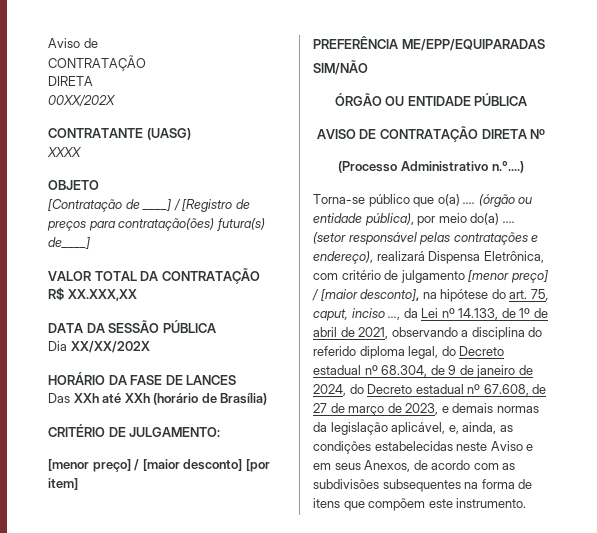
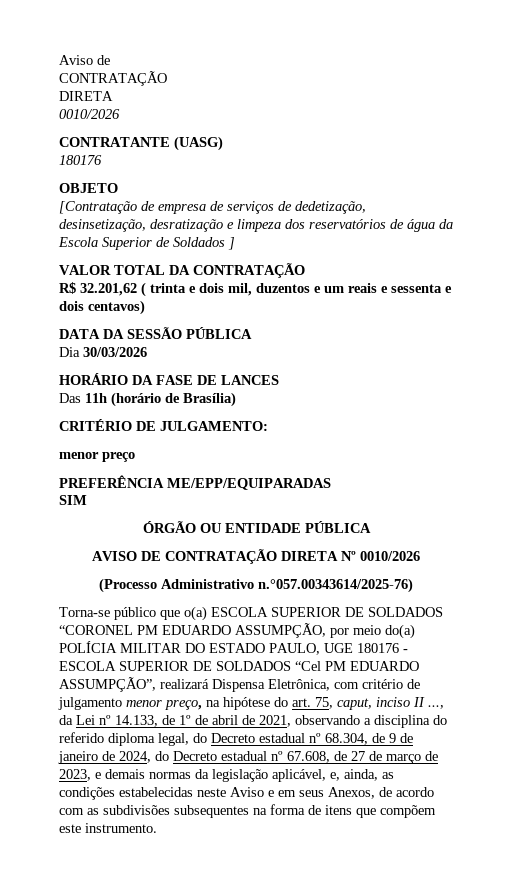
[48,95,116,107] 00XX/202X -> [59,109,120,119] 0010/2026
[47,147,82,157] XXXX -> [59,155,102,165] 180176
[142,199,250,212] [47,218,265,231] [48,237,90,249] ____] / [Registro de preços para contratação(ões) futura(s) de____] -> [158,201,366,214] [59,219,453,232] [58,237,235,250] empresa de serviços de dedetização, desinsetização, desratização e limpeza dos reservatórios de água da Escola Superior de Soldados ]
[67,289,137,301] XX.XXX,XX -> [80,282,452,297] [59,300,145,315] 32.201,62 ( trinta e dois mil, duzentos e um reais e sessenta e dois centavos)
[70,341,150,353] XX/XX/202X -> [83,347,147,357] 30/03/2026
[73,393,150,403] XXh até XXh -> [85,393,107,403] 11h
[48,459,270,472] [48,478,78,490] [menor preço] / [maior desconto] [por item] -> [59,452,135,462] menor preço
[313,60,368,75] SIM/NÃO -> [59,495,87,505] SIM
(546, 134) none -> [360,551,420,561] 0010/2026
[491,161,524,173] n.°....) -> [258,578,413,593] n.°057.00343614/2025-76)
[463,194,533,207] [313,213,515,226] [313,232,539,245] [313,251,373,264] .... (órgão ou entidade pública), por meio do(a) .... (setor responsável pelas contratações e endereço), -> [211,607,443,617] [59,623,415,639] [59,641,408,655] [59,661,419,671] [59,677,156,692] ESCOLA SUPERIOR DE SOLDADOS “CORONEL PM EDUARDO ASSUMPÇÃO, por meio do(a) POLÍCIA MILITAR DO ESTADO PAULO, UGE 180176 - ESCOLA SUPERIOR DE SOLDADOS “Cel PM EDUARDO ASSUMPÇÃO”,
[468,270,548,283] [312,289,420,301] [menor preço] / [maior desconto], -> [126,700,202,710] menor preço,
(385, 313) none -> [413,697,425,707] II

